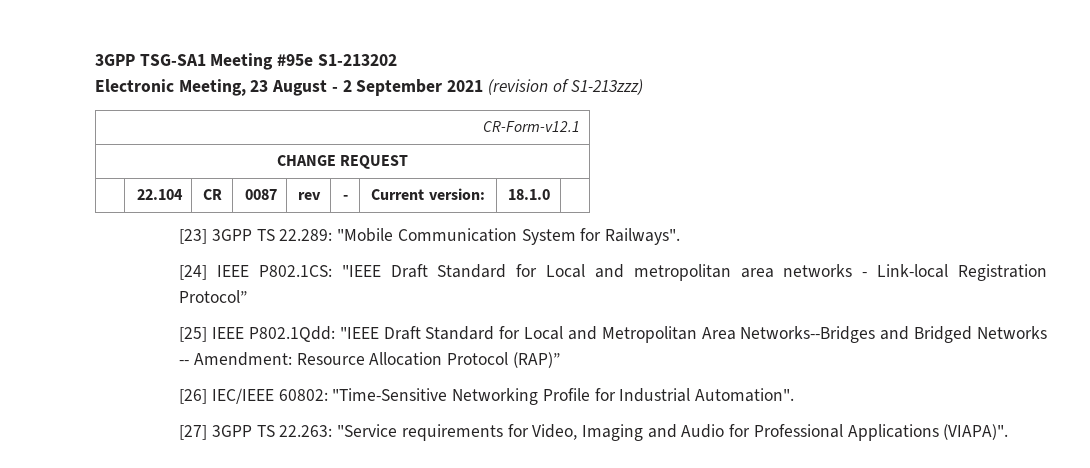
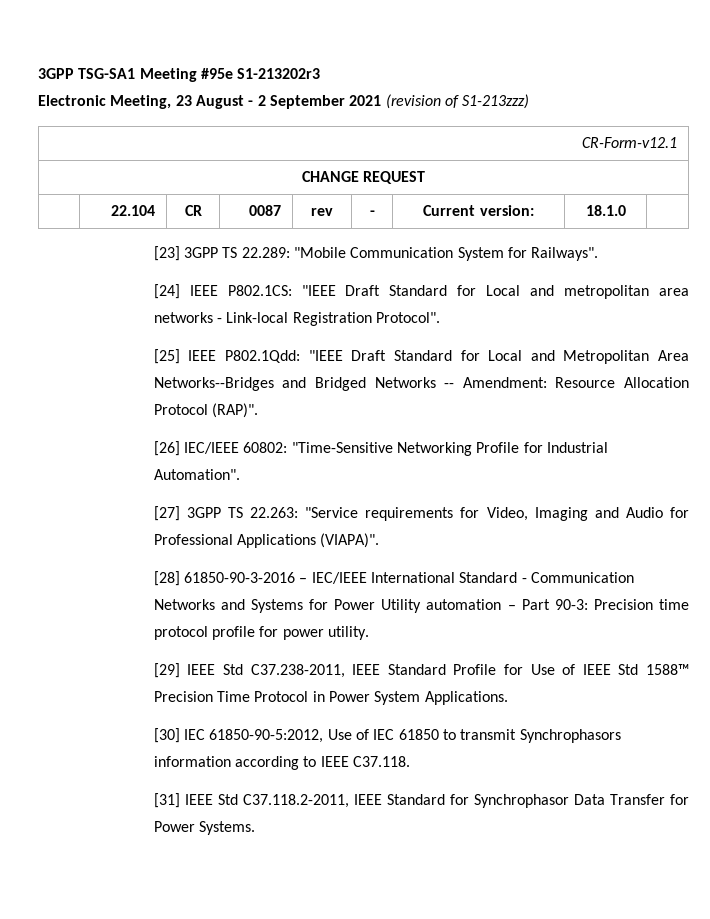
[317,54,397,66] S1-213202 -> [237,68,321,79] S1-213202r3
[179,290,248,303] Protocol” -> [376,312,441,323] Protocol".
[512,352,560,368] (RAP)” -> [212,403,259,418] (RAP)".
(1009, 432) none -> [153,571,635,586] [153,599,690,613] [153,626,370,640] [153,663,689,678] [153,691,508,705] [153,728,621,743] [153,756,411,770] [153,793,689,808] [153,821,256,835] // [28] 61850-90-3-2016 – IEC/IEEE International Standard - Communication Networks and Systems for Power Utility automation – Part 90-3: Precision time protocol profile for power utility. // [29] IEEE Std C37.238-2011, IEEE Standard Profile for Use of IEEE Std 1588™ Precision Time Protocol in Power System Applications. // [30] IEC 61850-90-5:2012, Use of IEC 61850 to transmit Synchrophasors information according to IEEE C37.118. // [31] IEEE Std C37.118.2-2011, IEEE Standard for Synchrophasor Data Transfer for Power Systems.

